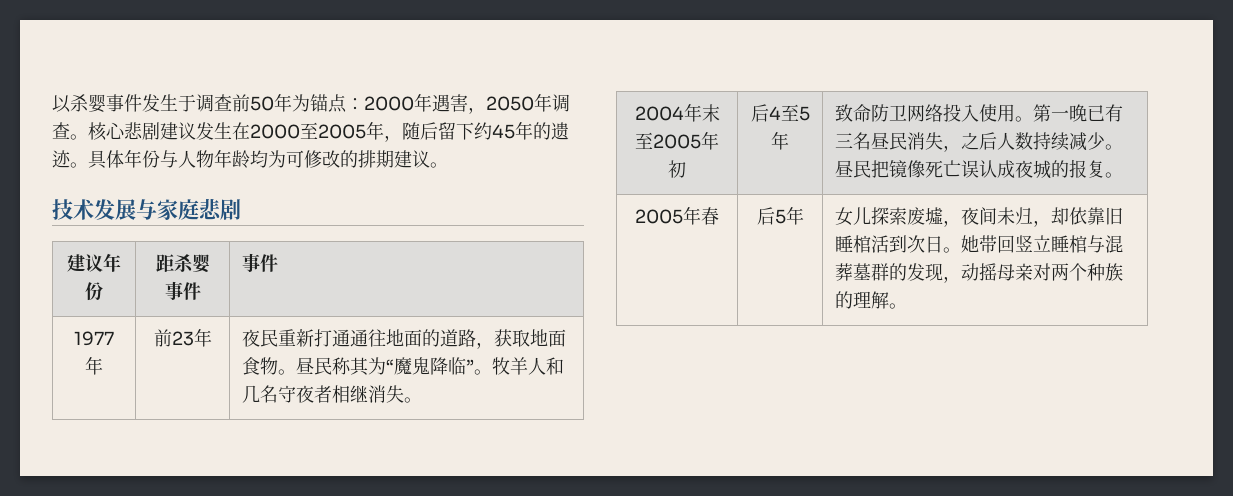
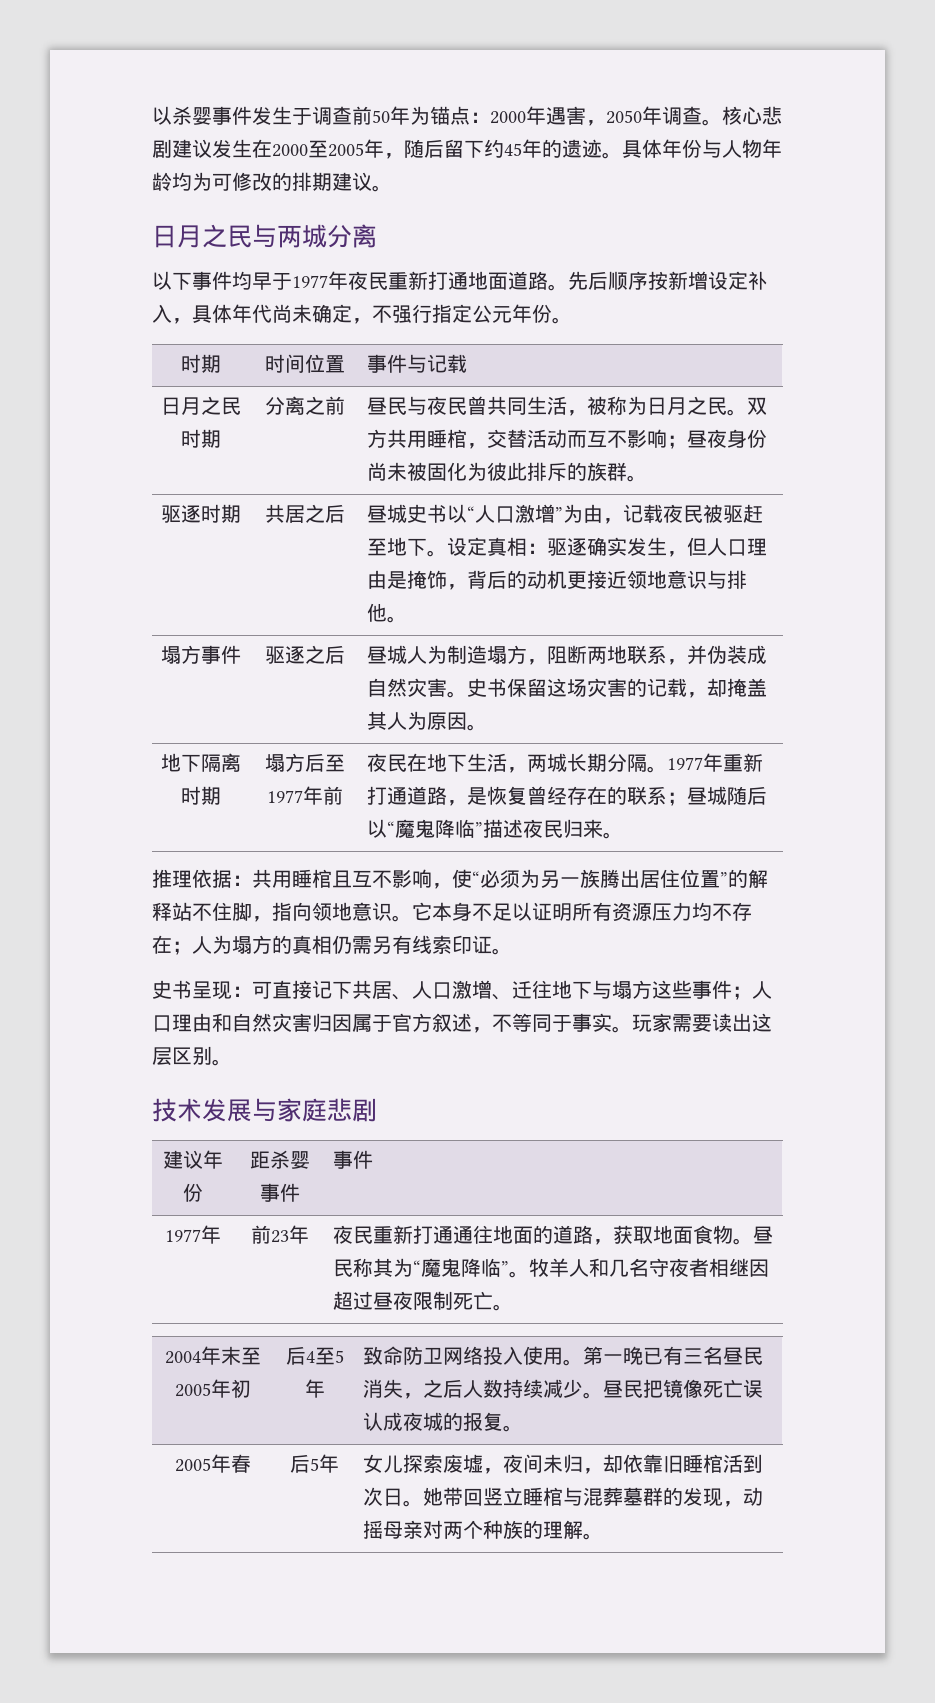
(448, 165) none -> [152,224,377,248] [152,271,768,291] [152,304,572,324] [181,354,221,373] [264,354,345,373] [367,354,468,373] [161,396,241,415] [181,429,221,448] [264,396,345,415] [367,396,768,416] [367,429,768,449] [367,462,648,482] [161,504,241,523] [264,504,345,523] [367,504,764,524] [367,537,768,557] [367,570,748,590] [367,603,408,623] [161,645,241,664] [264,645,345,664] [367,645,768,665] [367,678,768,698] [367,711,488,731] [161,753,241,772] [181,786,221,805] [264,753,345,772] [266,786,343,805] [367,753,764,773] [367,786,768,806] [367,819,624,839] [152,869,768,889] [152,902,752,922] [152,935,512,955] [152,980,772,1000] [152,1013,772,1033] [152,1046,232,1066] // 日月之民与两城分离 // 以下事件均早于1977年夜民重新打通地面道路。先后顺序按新增设定补入，具体年代尚未确定，不强行指定公元年份。 // 时期 | 时间位置 | 事件与记载 // 日月之民时期 | 分离之前 | 昼民与夜民曾共同生活，被称为日月之民。双方共用睡棺，交替活动而互不影响；昼夜身份尚未被固化为彼此排斥的族群。 // 驱逐时期 | 共居之后 | 昼城史书以“人口激增”为由，记载夜民被驱赶至地下。设定真相：驱逐确实发生，但人口理由是掩饰，背后的动机更接近领地意识与排他。 // 塌方事件 | 驱逐之后 | 昼城人为制造塌方，阻断两地联系，并伪装成自然灾害。史书保留这场灾害的记载，却掩盖其人为原因。 // 地下隔离时期 | 塌方后至1977年前 | 夜民在地下生活，两城长期分隔。1977年重新打通道路，是恢复曾经存在的联系；昼城随后以“魔鬼降临”描述夜民归来。 // 推理依据：共用睡棺且互不影响，使“必须为另一族腾出居住位置”的解释站不住脚，指向领地意识。它本身不足以证明所有资源压力均不存在；人为塌方的真相仍需另有线索印证。 // 史书呈现：可直接记下共居、人口激增、迁往地下与塌方这些事件；人口理由和自然灾害归因属于官方叙述，不等同于事实。玩家需要读出这层区别。
[368,385,405,403] 消失 -> [749,1259,770,1277] [333,1291,494,1310] 因超过昼夜限制死亡

